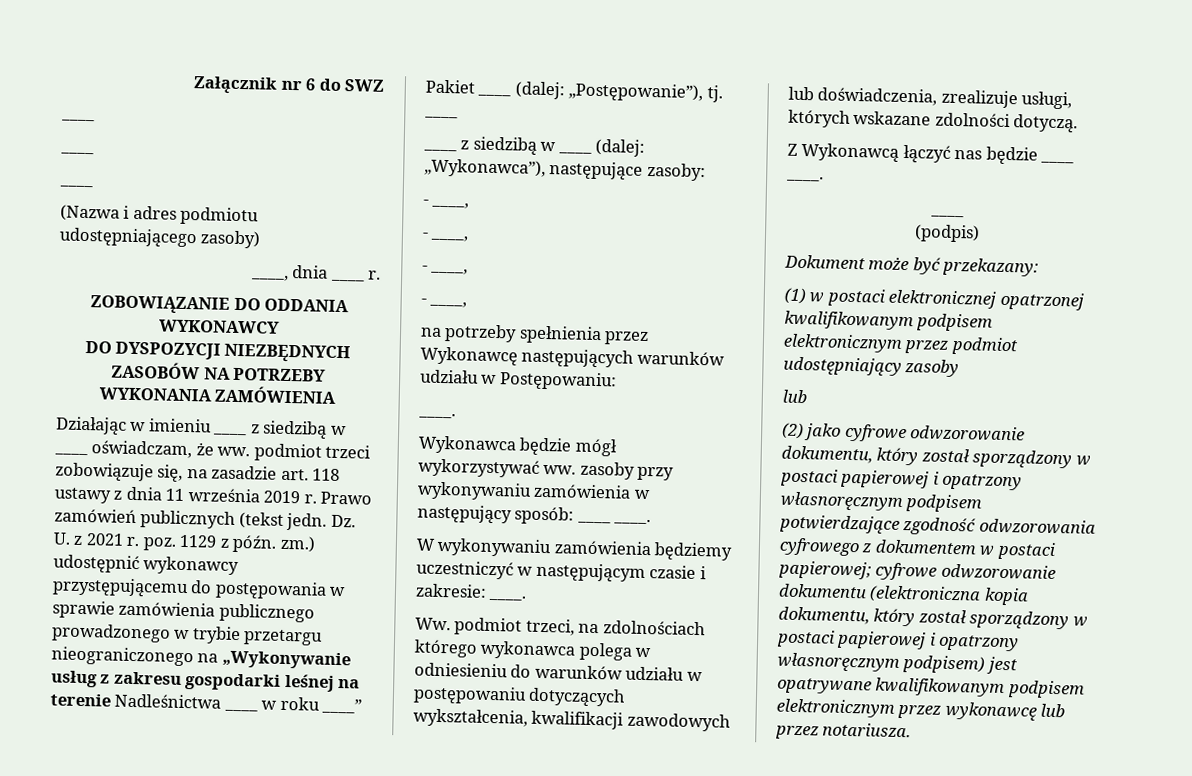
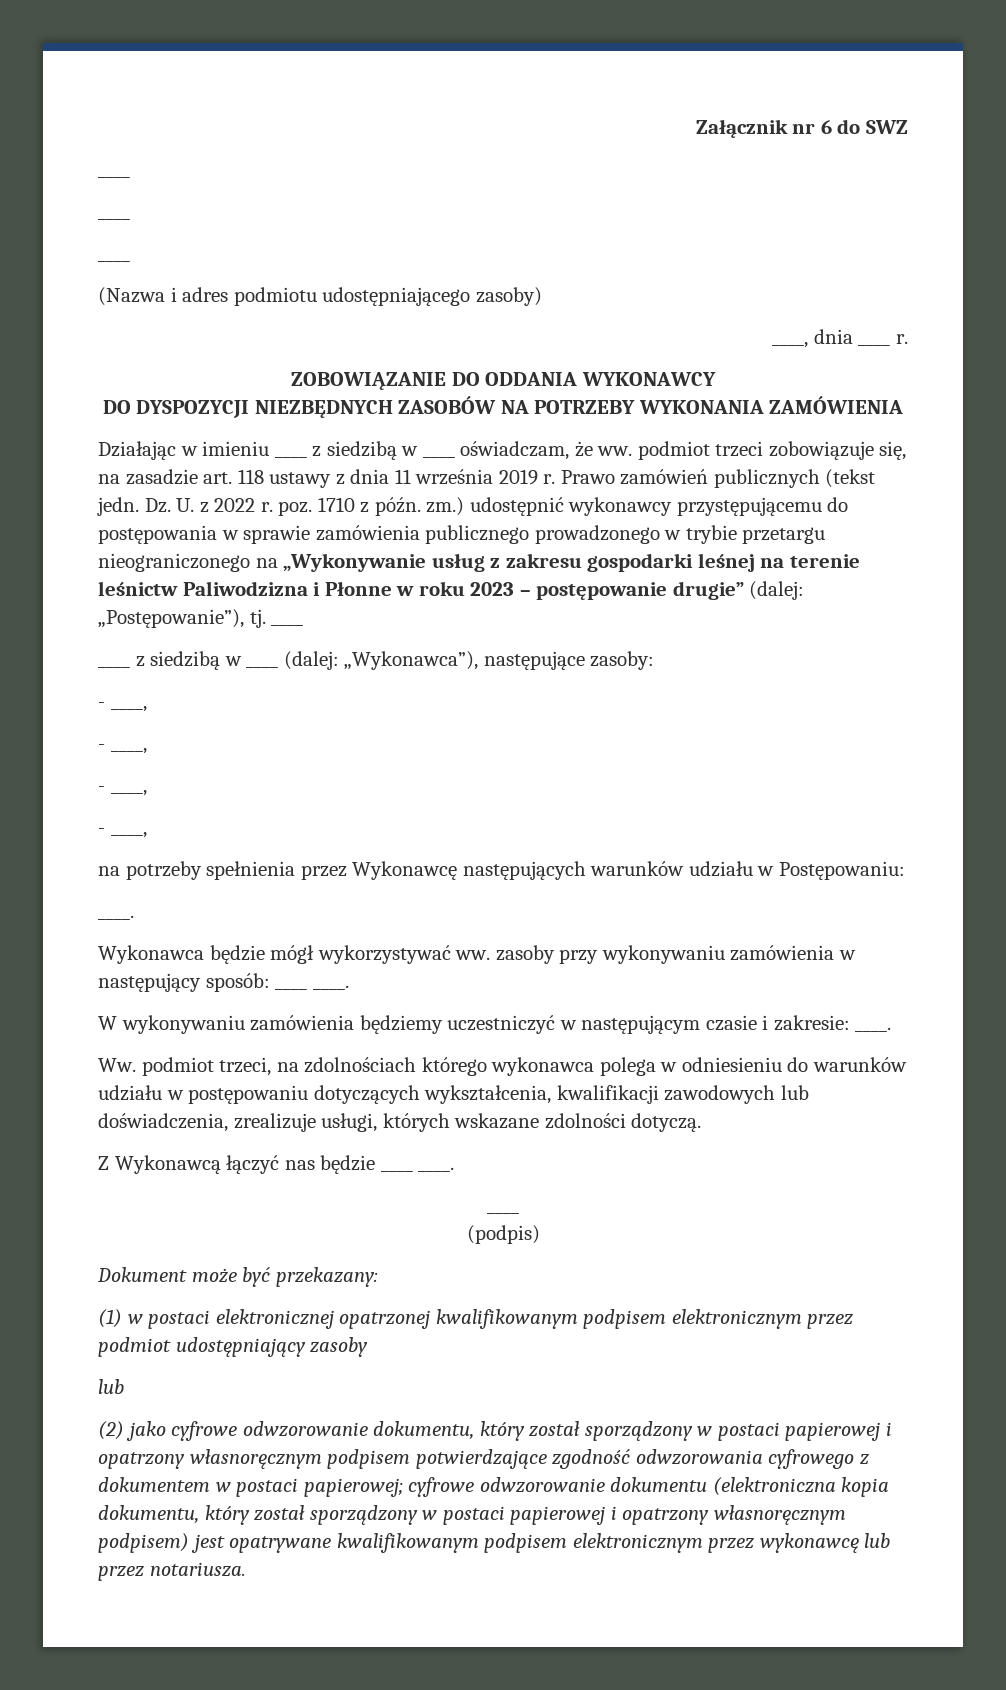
[85,533,124,546] 2021 -> [214,498,256,512] 2022
[179,534,218,548] 1129 -> [317,497,355,512] 1710
[114,693,363,714] [425,79,512,97] Nadleśnictwa ____ w roku ____” Pakiet ____ -> [98,581,744,600] leśnictw Paliwodzizna i Płonne w roku 2023 – postępowanie drugie”

